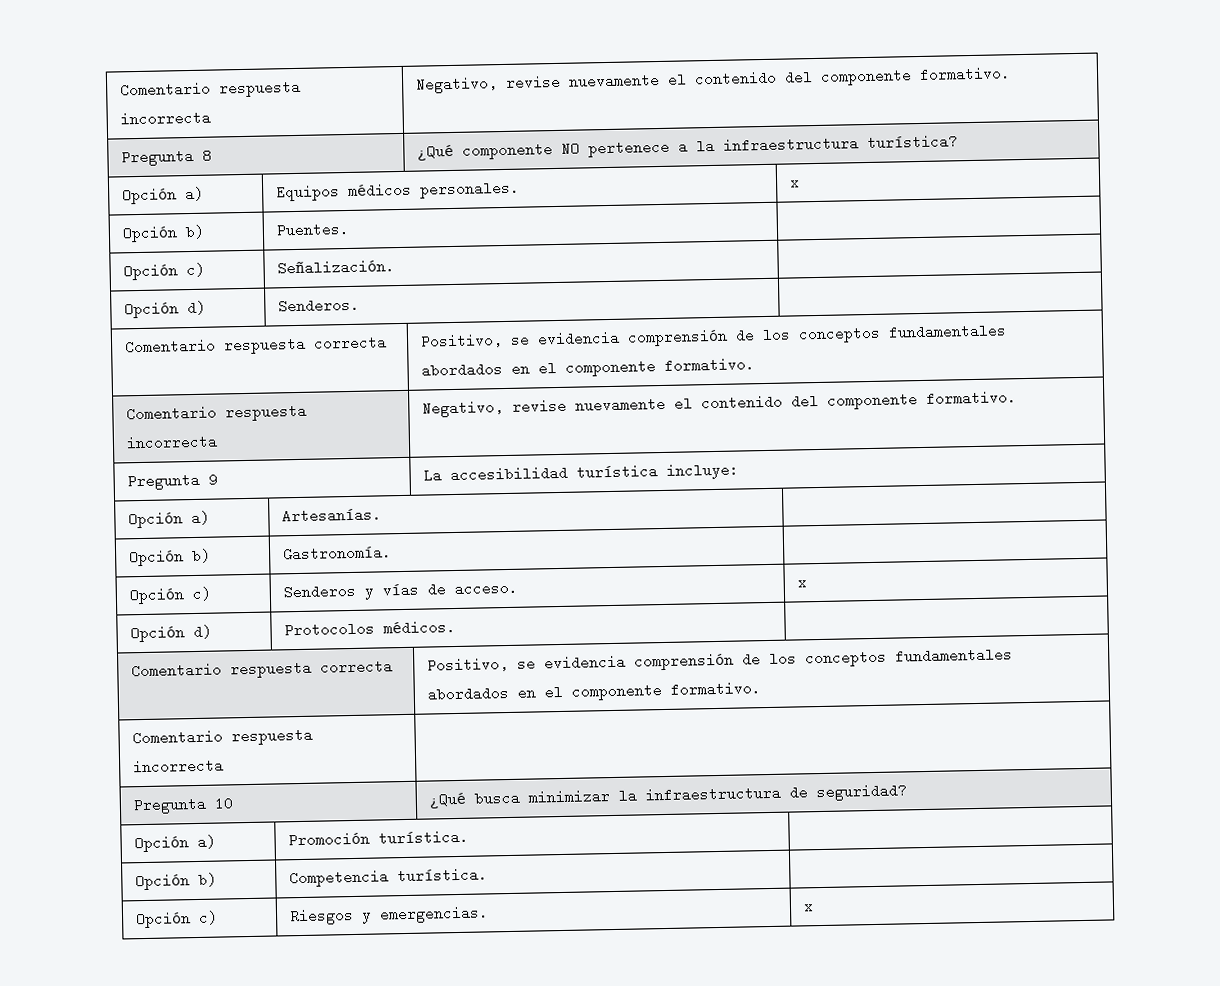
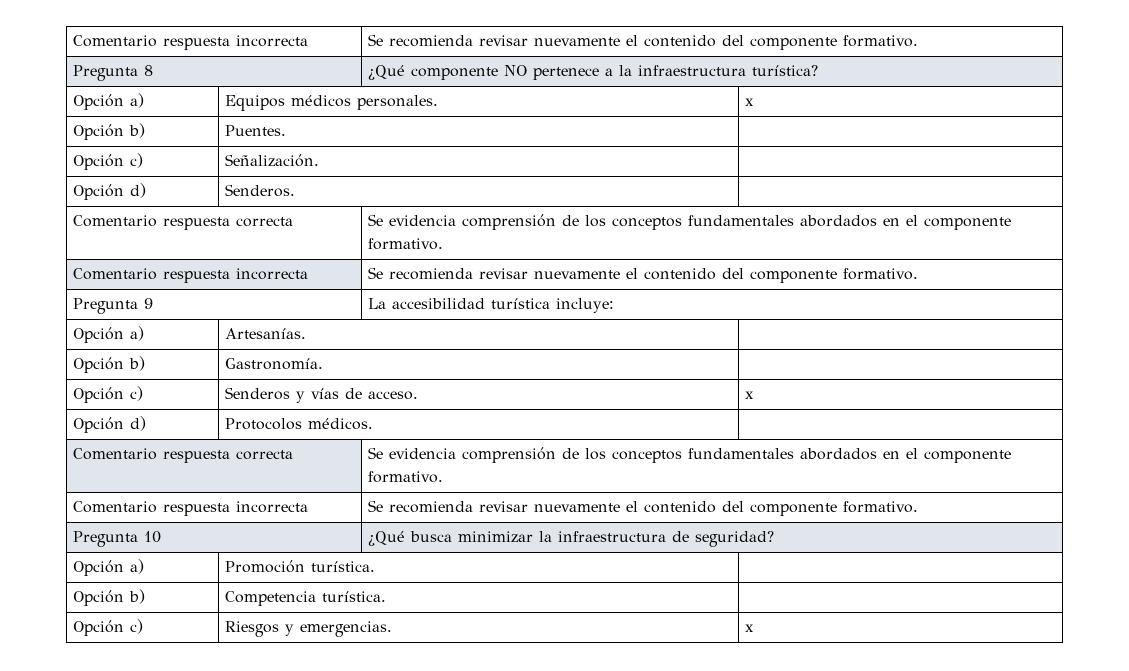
[119,79,301,98] [119,110,211,127] [414,74,561,94] Comentario respuesta incorrecta | Negativo, revise -> [72,35,308,50] [367,34,528,47] Comentario respuesta incorrecta | Se recomienda revisar
[419,332,530,349] Positivo, se -> [367,214,383,226] Se
[421,398,567,418] Negativo, revise -> [367,267,528,280] Se recomienda revisar
[426,656,536,673] Positivo, se -> [367,447,383,459] Se
(224, 766) none -> [367,500,918,516] Se recomienda revisar nuevamente el contenido del componente formativo.

